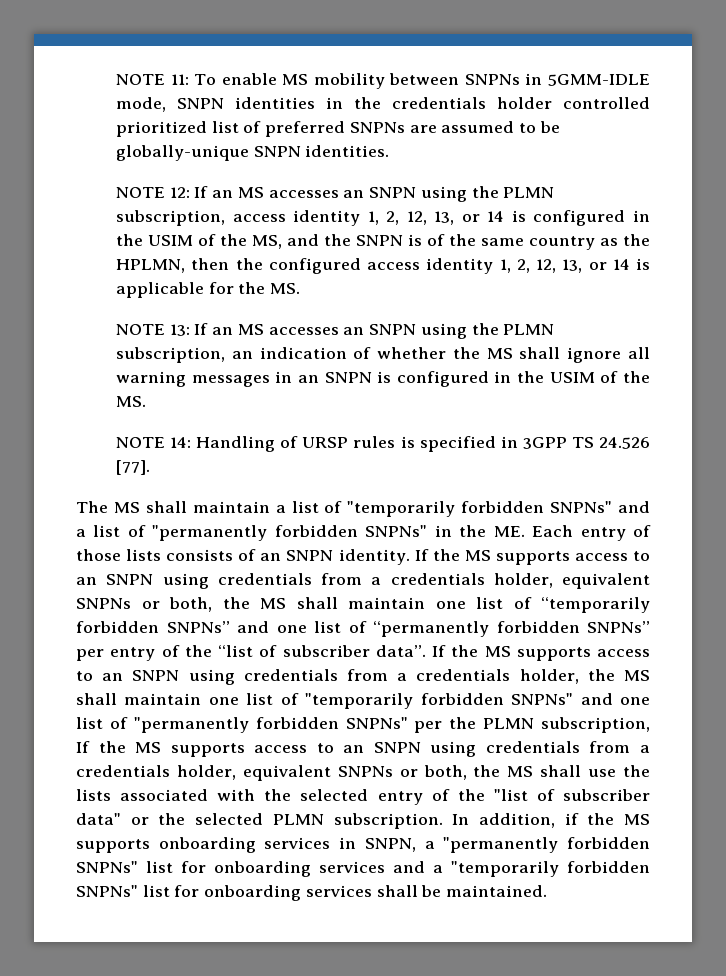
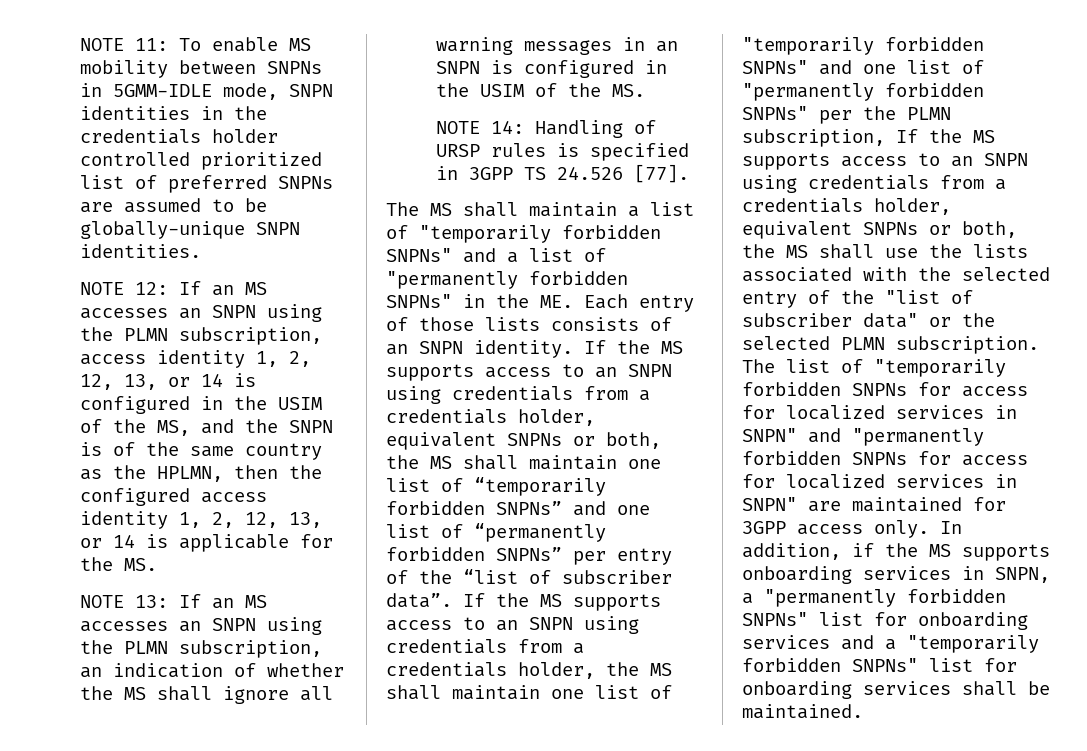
(443, 821) none -> [742,359,1006,377] [742,382,1028,397] [742,405,1017,420] [742,428,984,446] [742,451,1028,466] [742,474,1017,489] [742,497,1006,512] [742,520,929,538] The list of "temporarily forbidden SNPNs for access for localized services in SNPN" and "permanently forbidden SNPNs for access for localized services in SNPN" are maintained for 3GPP access only.

